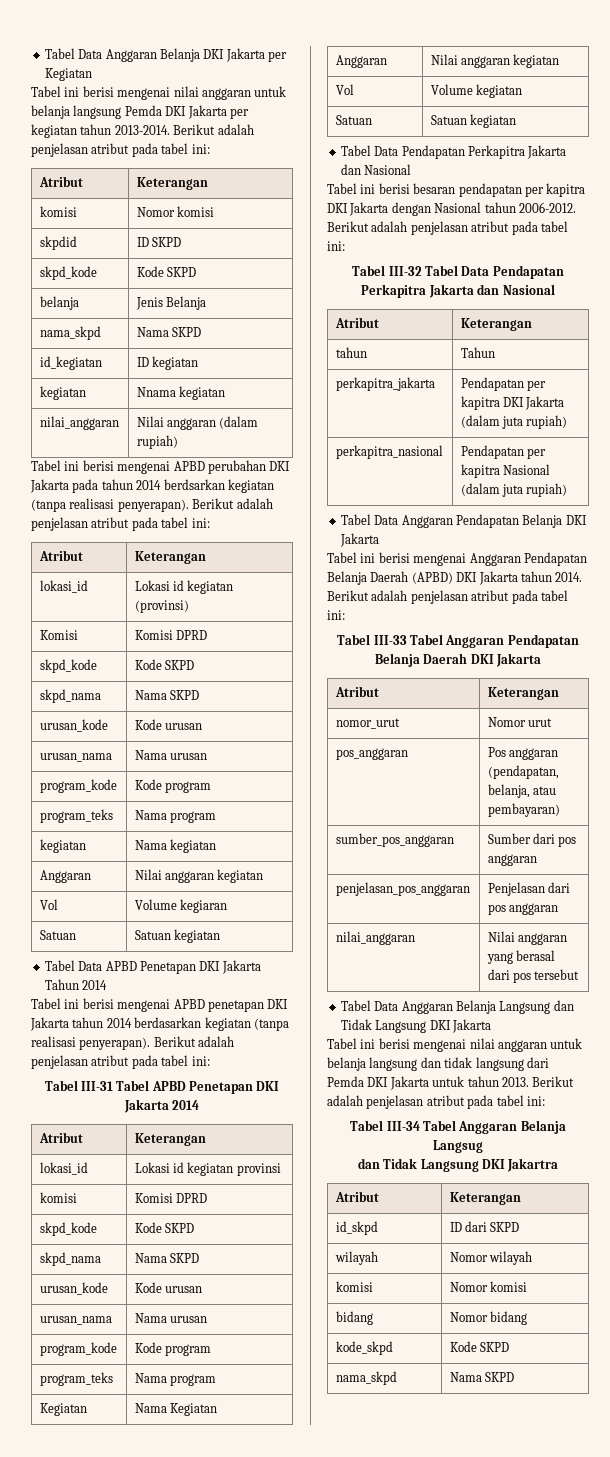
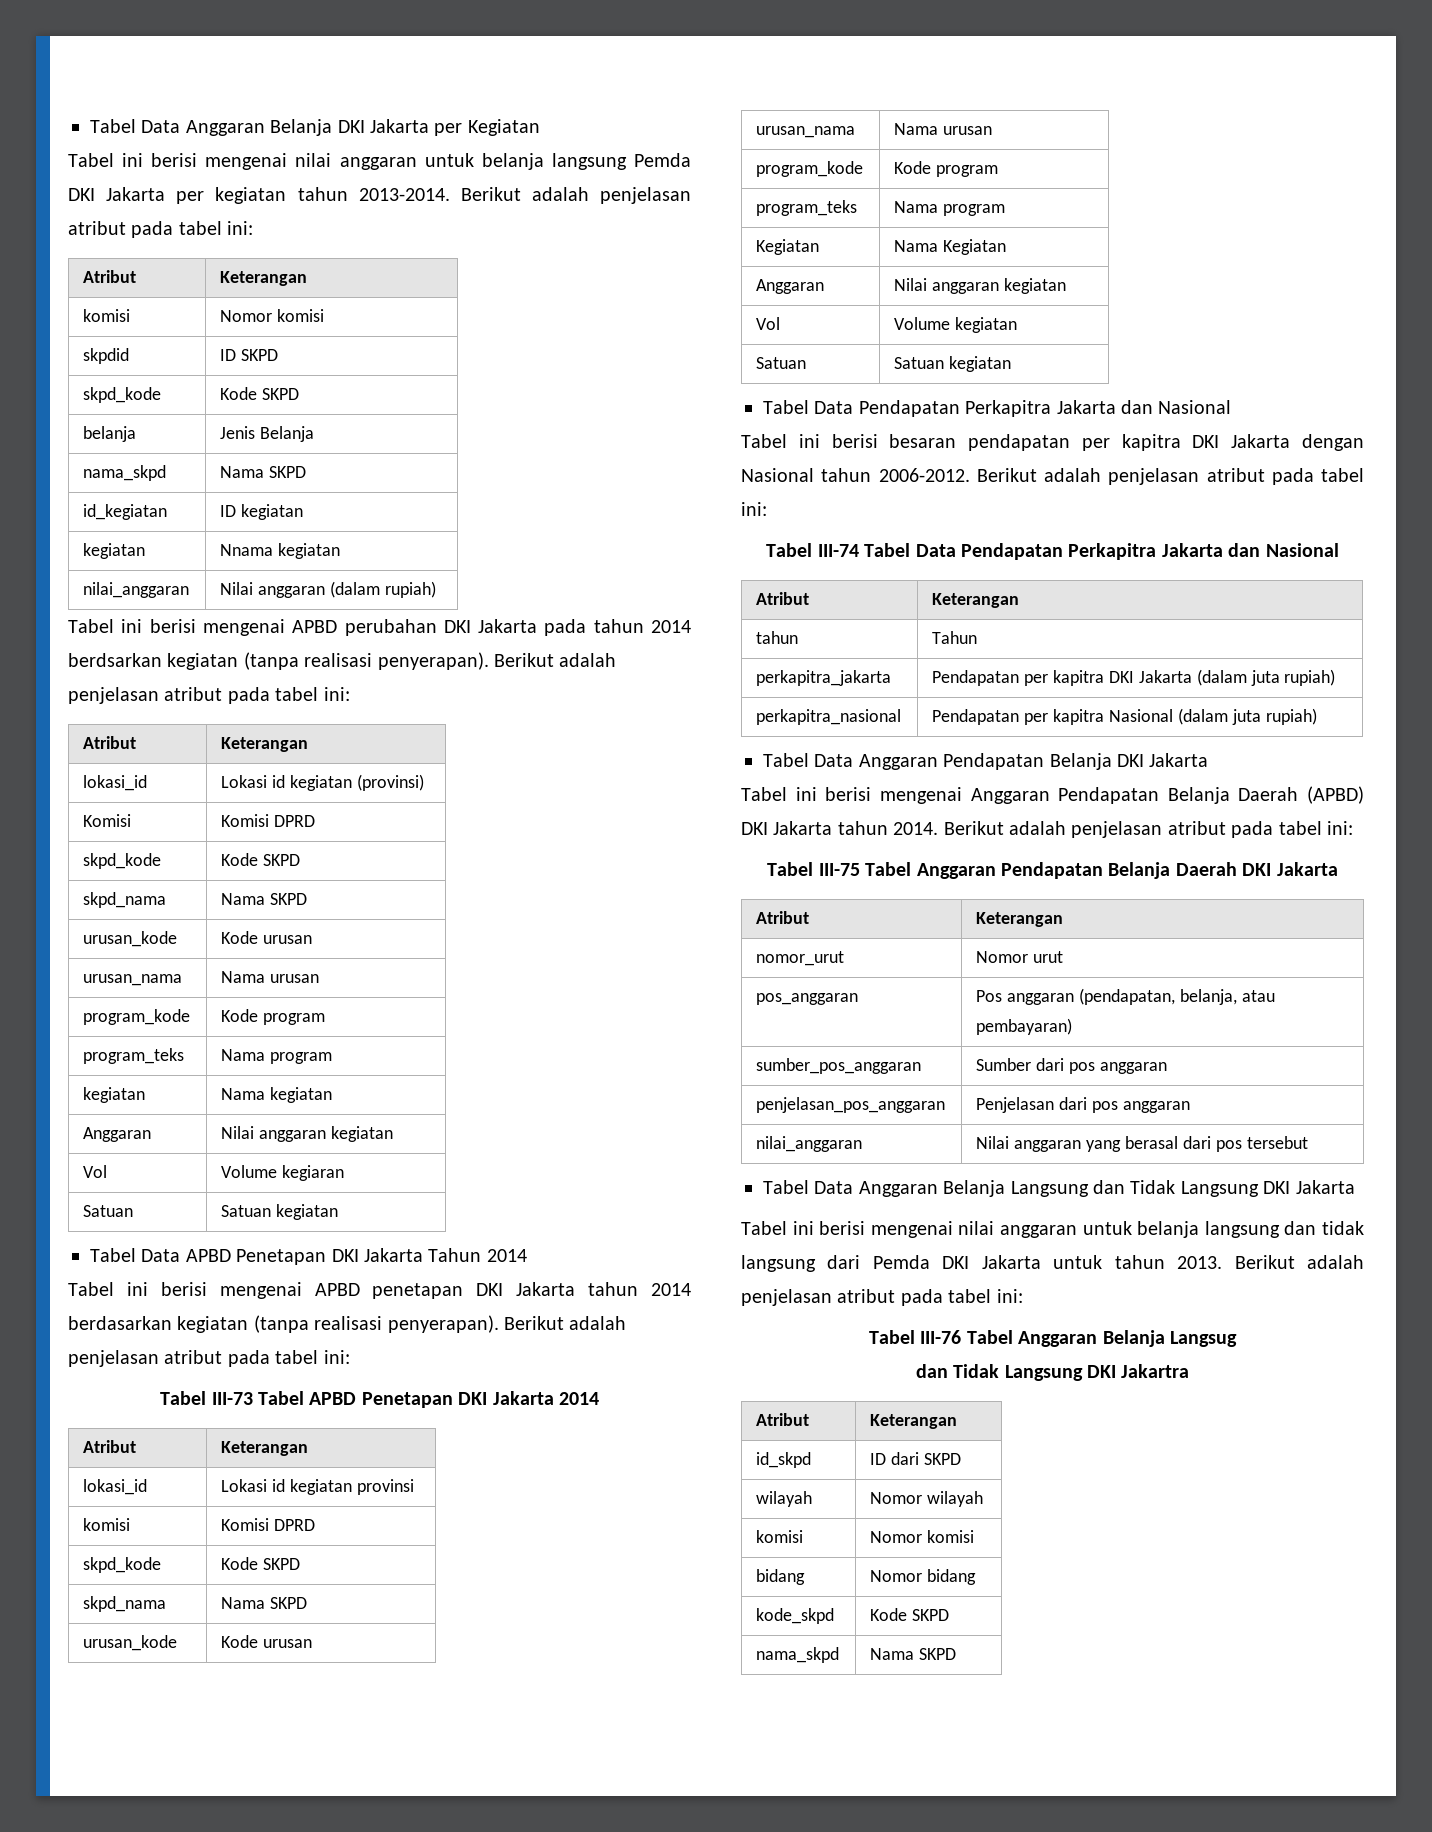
[80,1081,113,1091] III-31 -> [211,1392,253,1405] III-73
[388,266,422,276] III-32 -> [817,544,859,557] III-74
[373,635,407,645] III-33 -> [818,863,860,876] III-75
[386,1121,420,1131] III-34 -> [920,1330,962,1344] III-76

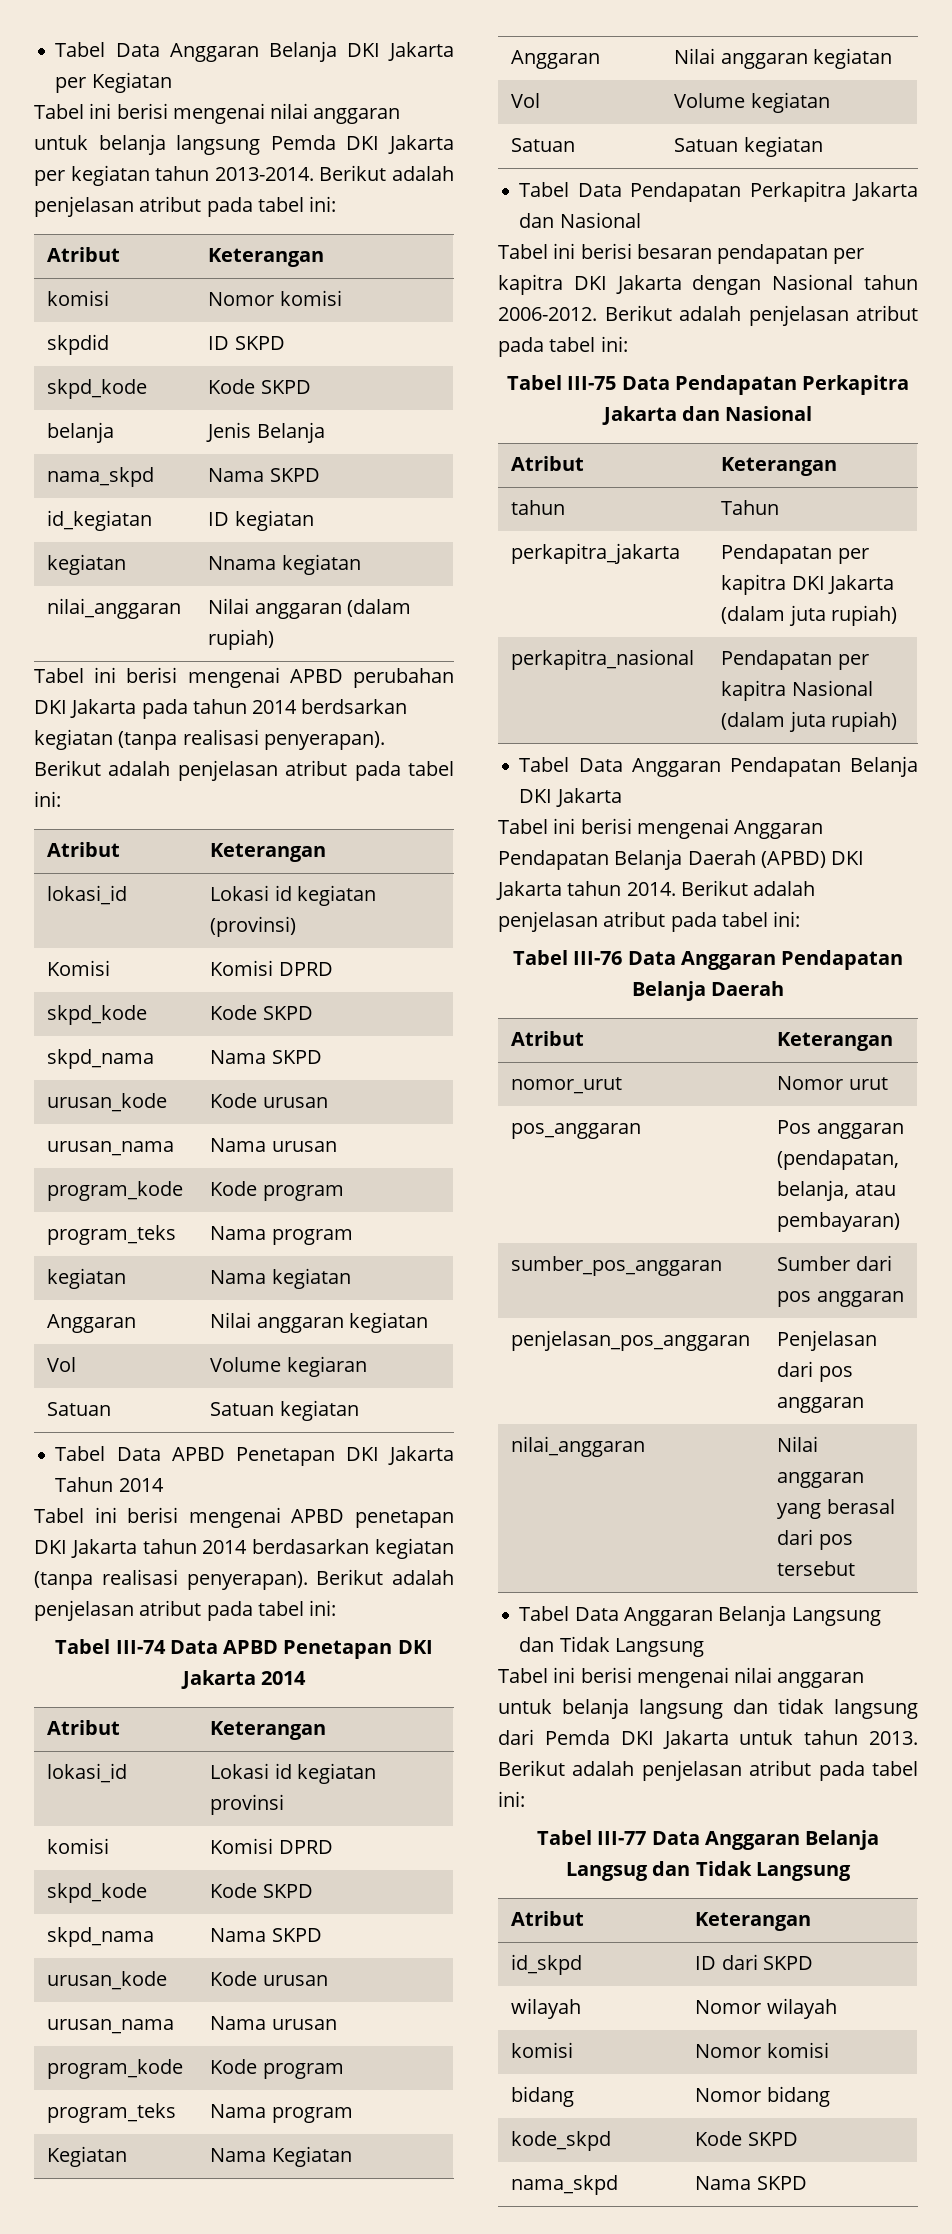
[211,1391,304,1405] III-73 Tabel -> [115,1640,218,1654] III-74 Data
[817,543,911,557] III-74 Tabel -> [567,376,617,390] III-75
[818,862,1338,879] III-75 Tabel Anggaran Pendapatan Belanja Daerah DKI Jakarta -> [573,950,904,970] [631,981,785,1001] III-76 Data Anggaran Pendapatan Belanja Daerah
[1263,1180,1355,1194] DKI Jakarta -> (704, 1647) none
[920,1330,1013,1344] III-76 Tabel -> [597,1831,700,1845] III-77 Data
[915,1364,1190,1381] // dan Tidak Langsung DKI Jakartra -> [652,1861,851,1881] dan Tidak Langsung

